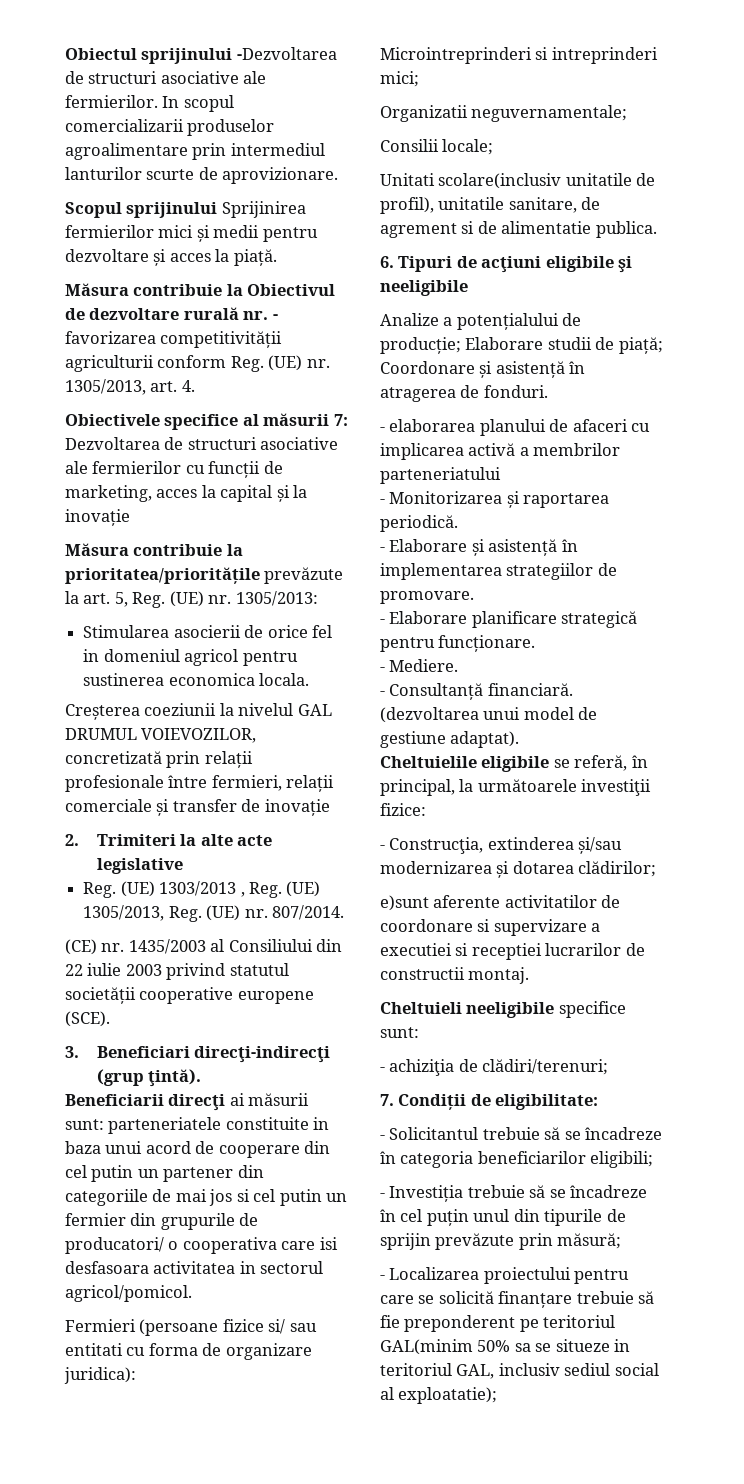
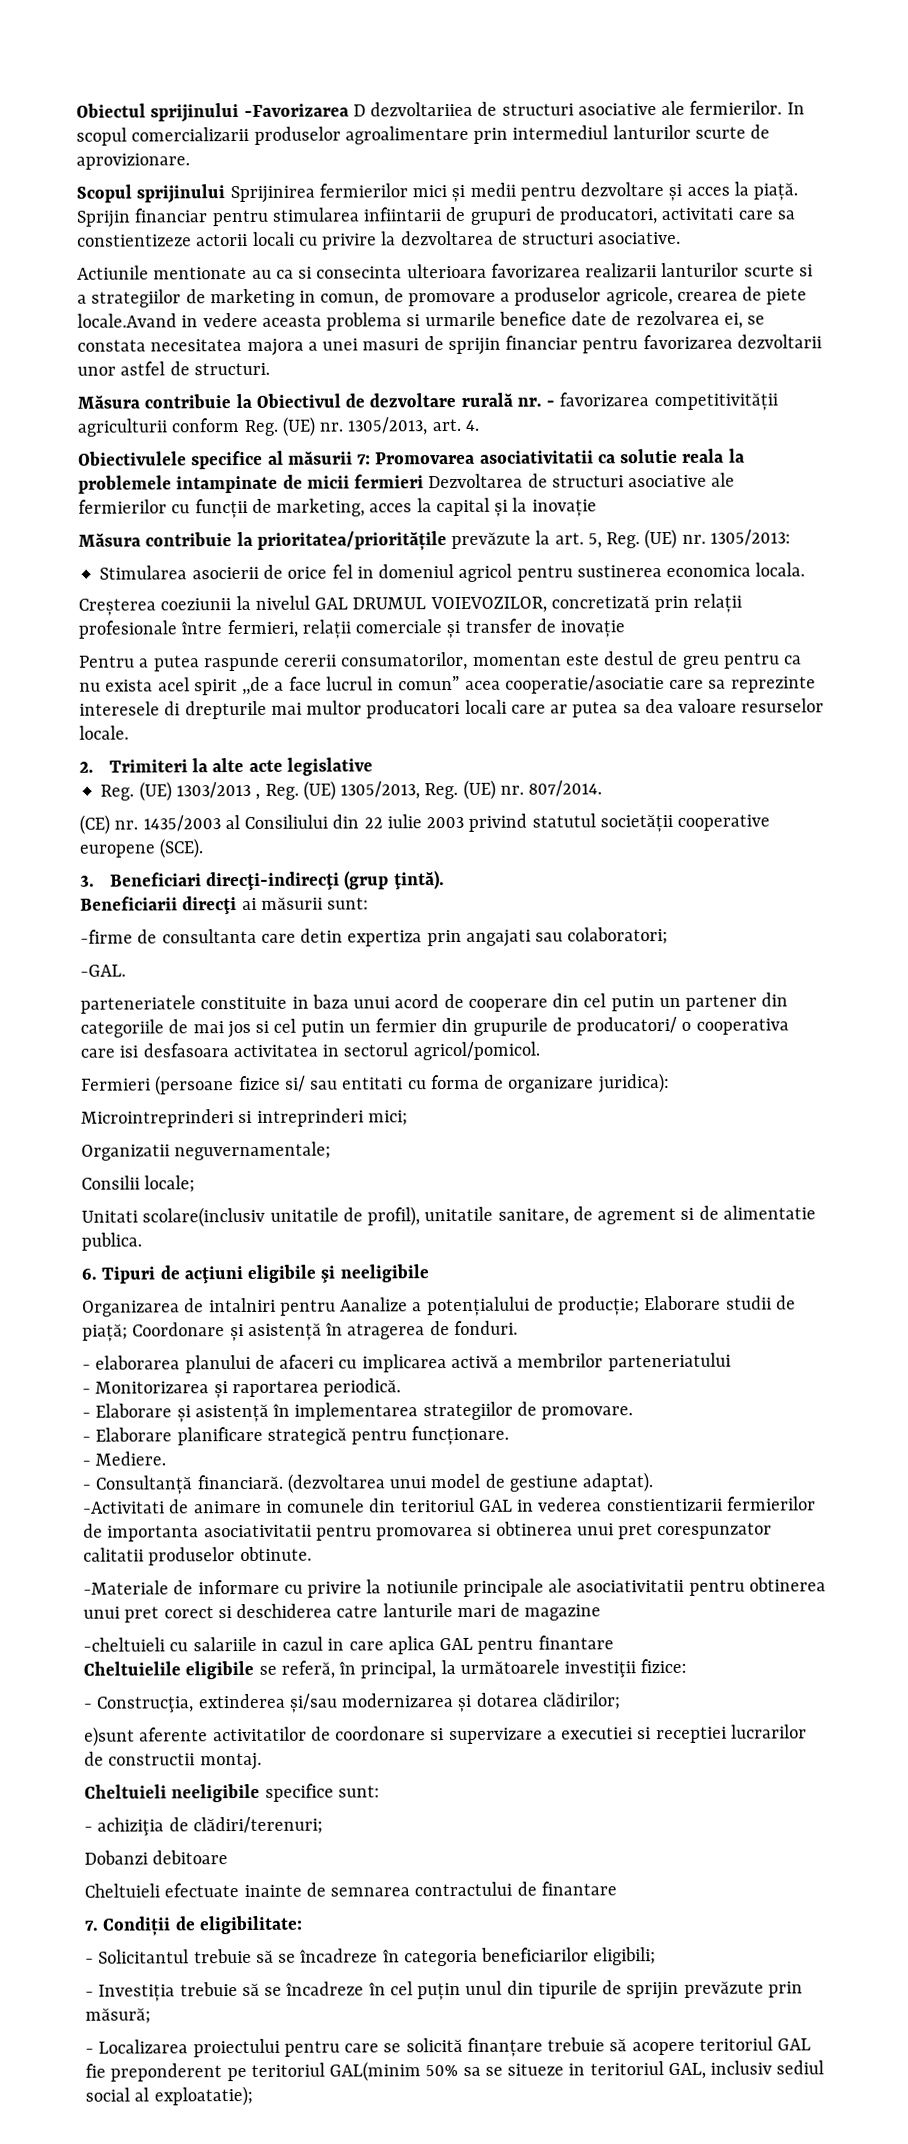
[236,47,337,60] -Dezvoltarea -> [243,101,474,117] -Favorizarea D dezvoltariiea
(277, 257) none -> [76,206,795,228] [77,230,682,250] [77,262,813,280] [77,286,808,308] [77,310,766,331] [77,334,822,356] [77,361,270,376] Sprijin financiar pentru stimularea infiintarii de grupuri de producatori, activitati care sa constientizeze actorii locali cu privire la dezvoltarea de structuri asociative. // Actiunile mentionate au ca si consecinta ulterioara favorizarea realizarii lanturilor scurte si a strategiilor de marketing in comun, de promovare a produselor agricole, crearea de piete locale.Avand in vedere aceasta problema si urmarile benefice date de rezolvarea ei, se constata necesitatea majora a unei masuri de sprijin financiar pentru favorizarea dezvoltarii unor astfel de structuri.
[65,414,160,426] Obiectivele -> [78,451,187,466] Obiectivulele
(348, 420) none -> [375,448,745,465] [78,474,425,494] Promovarea asociativitatii ca solutie reala la problemele intampinate de micii fermieri
(330, 807) none -> [79,650,803,672] [79,675,816,696] [79,698,825,720] [79,725,129,740] // Pentru a putea raspunde cererii consumatorilor, momentan este destul de greu pentru ca nu exista acel spirit ,,de a face lucrul in comun” acea cooperatie/asociatie care sa reprezinte interesele di drepturile mai multor producatori locali care ar putea sa dea valoare resurselor locale.
(104, 1124) none -> [80,926,669,947] [80,964,126,977] // -firme de consultanta care detin expertiza prin angajati sau colaboratori; // -GAL. //
[380,313,439,326] Analize -> [82,1297,409,1317] Organizarea de intalniri pentru Aanalize
(520, 739) none -> [83,1496,816,1514] [83,1521,773,1542] [83,1546,312,1566] [83,1577,826,1598] [83,1602,602,1623] [83,1635,614,1655] // -Activitati de animare in comunele din teritoriul GAL in vederea constientizarii fermierilor de importanta asociativitatii pentru promovarea si obtinerea unui pret corespunzator calitatii produselor obtinute. // -Materiale de informare cu privire la notiunile principale ale asociativitatii pentru obtinerea unui pret corect si deschiderea catre lanturile mari de magazine // -cheltuieli cu salariile in cazul in care aplica GAL pentru finantare
(609, 1067) none -> [84,1850,229,1865] [84,1881,617,1898] // Dobanzi debitoare // Cheltuieli efectuate inainte de semnarea contractului de finantare
(655, 1297) none -> [631,2036,812,2056] acopere teritoriul GAL

